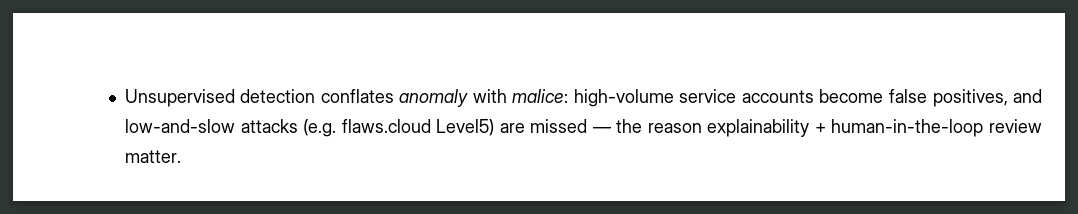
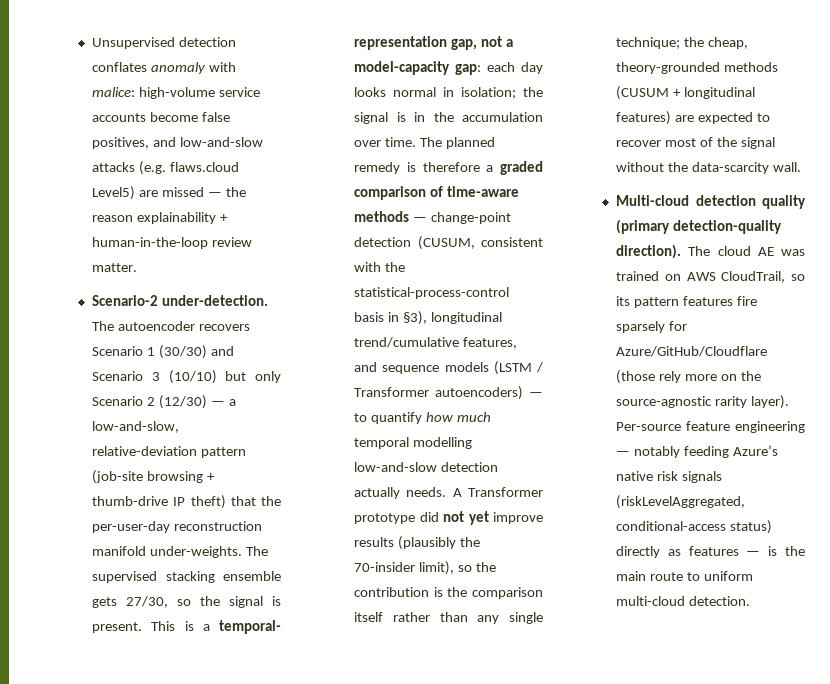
(181, 156) none -> [92,295,269,306] [92,321,250,331] [92,345,234,359] [92,370,281,384] [92,395,236,409] [92,421,180,433] [92,446,247,458] [92,470,215,484] [92,495,281,509] [92,521,263,533] [92,546,268,558] [92,571,281,583] [92,596,281,608] [92,620,281,634] [354,36,513,50] [354,61,543,75] [354,87,543,99] [354,112,543,124] [354,137,495,149] [354,161,543,175] [354,186,519,200] [354,211,511,224] [354,236,543,250] [354,262,406,272] [354,287,510,299] [354,311,502,325] [354,337,518,349] [354,361,543,375] [354,386,543,400] [354,412,491,424] [354,437,473,449] [354,462,499,472] [354,487,543,499] [354,511,543,525] [354,536,480,550] [354,561,496,575] [354,587,543,599] [354,612,543,624] [616,37,748,49] [616,62,779,74] [616,86,755,100] [616,111,770,125] [616,137,775,149] [616,162,801,174] [616,195,806,209] [616,219,783,234] [616,244,805,259] [616,271,805,283] [616,296,757,308] [616,321,688,333] [616,346,768,357] [616,370,761,384] [616,395,789,409] [616,421,805,433] [616,445,778,458] [616,471,722,483] [616,495,746,509] [616,520,773,534] [616,546,805,558] [616,571,753,581] [616,596,751,606] // Scenario-2 under-detection. The autoencoder recovers Scenario 1 (30/30) and Scenario 3 (10/10) but only Scenario 2 (12/30) — a low-and-slow, relative-deviation pattern (job-site browsing + thumb-drive IP theft) that the per-user-day reconstruction manifold under-weights. The supervised stacking ensemble gets 27/30, so the signal is present. This is a temporal- representation gap, not a model-capacity gap: each day looks normal in isolation; the signal is in the accumulation over time. The planned remedy is therefore a graded comparison of time-aware methods — change-point detection (CUSUM, consistent with the statistical-process-control basis in §3), longitudinal trend/cumulative features, and sequence models (LSTM / Transformer autoencoders) — to quantify how much temporal modelling low-and-slow detection actually needs. A Transformer prototype did not yet improve results (plausibly the 70-insider limit), so the contribution is the comparison itself rather than any single technique; the cheap, theory-grounded methods (CUSUM + longitudinal features) are expected to recover most of the signal without the data-scarcity wall. // Multi-cloud detection quality (primary detection-quality direction). The cloud AE was trained on AWS CloudTrail, so its pattern features fire sparsely for Azure/GitHub/Cloudflare (those rely more on the source-agnostic rarity layer). Per-source feature engineering — notably feeding Azure’s native risk signals (riskLevelAggregated, conditional-access status) directly as features — is the main route to uniform multi-cloud detection.

